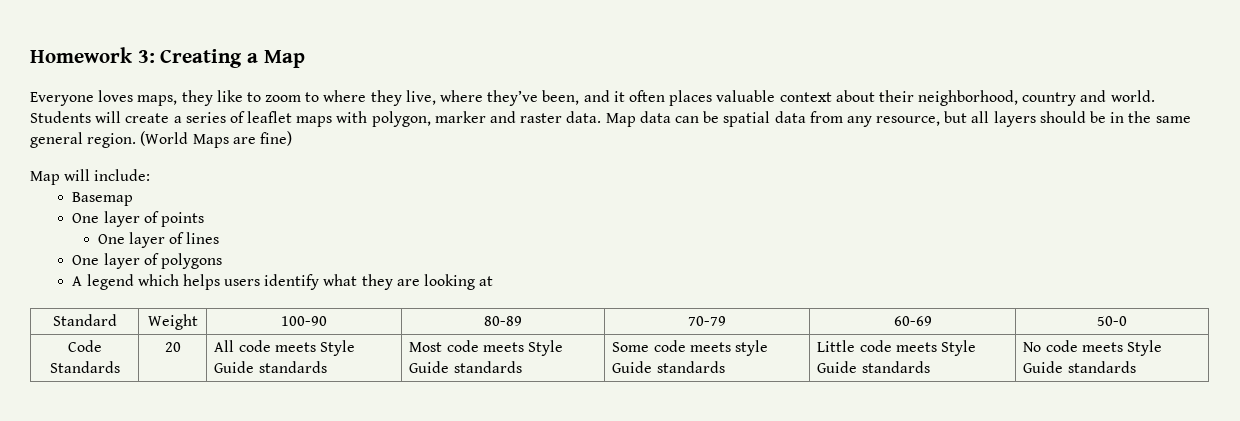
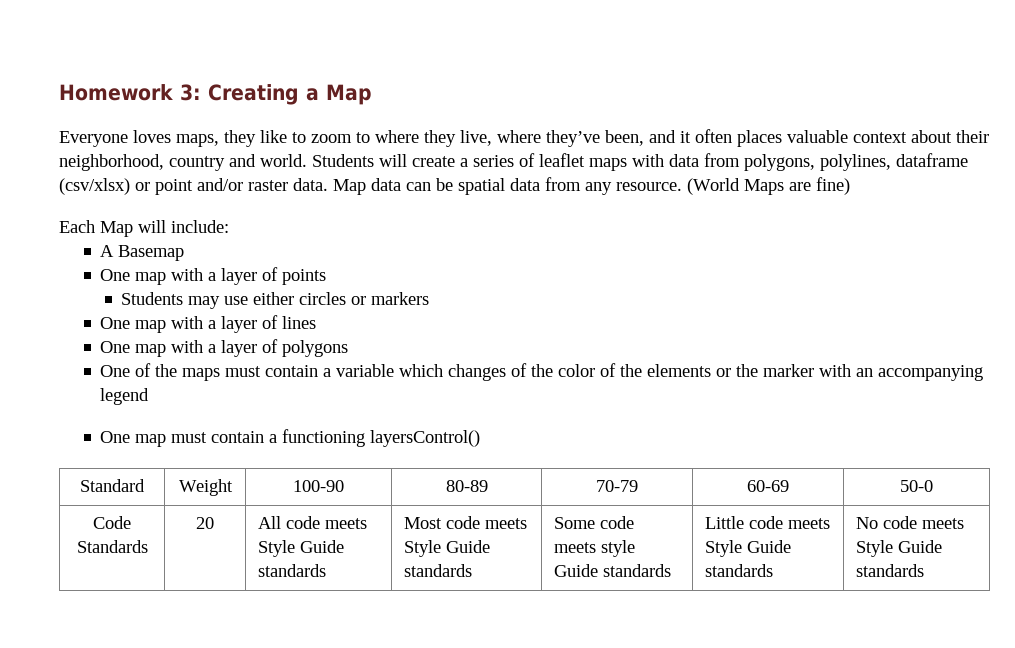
[371,111,517,127] polygon, marker and -> [669,153,968,171] [59,178,243,195] data from polygons, polylines, dataframe (csv/xlsx) or point and/or
[876,111,1191,127] [30,132,137,148] resource, but all layers should be in the same general region. -> [616,182,682,191] resource.
(292, 138) none -> [59,220,95,233] Each
(151, 175) none -> [100,245,115,257] A
(100, 218) none -> [135,268,217,285] map with a
[97,234,125,244] One -> [121,292,430,309] [100,316,217,333] Students may use either circles or markers // One map with a
(100, 260) none -> [135,340,217,357] map with a
[72,274,494,290] A legend which helps users identify what they are looking at -> [100,363,984,381] [100,388,150,405] [100,429,481,447] One of the maps must contain a variable which changes of the color of the elements or the marker with an accompanying legend // One map must contain a functioning layersControl()

